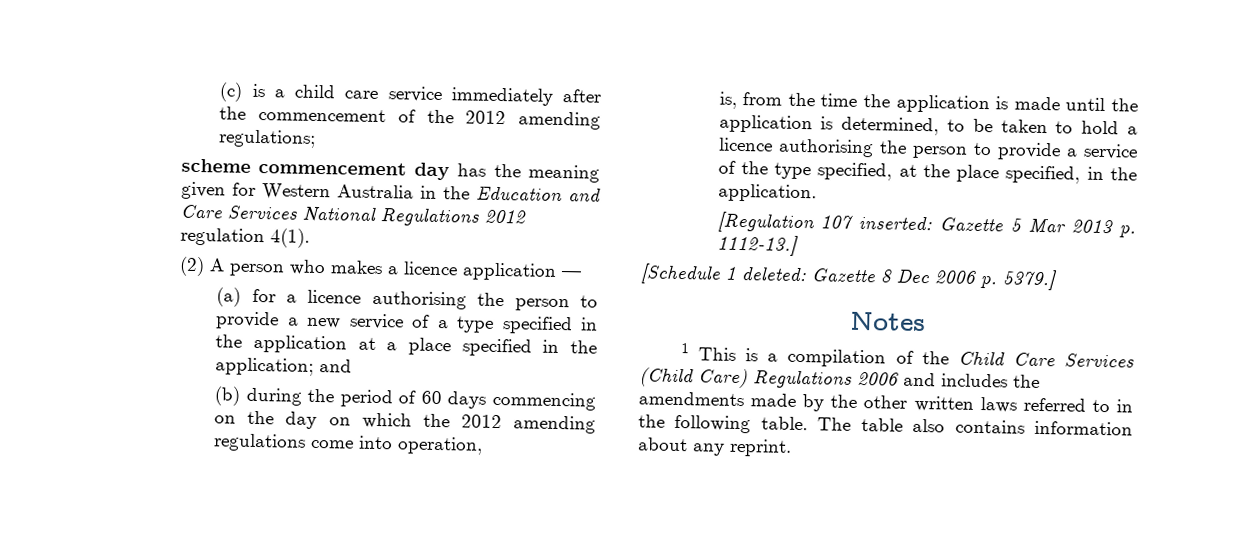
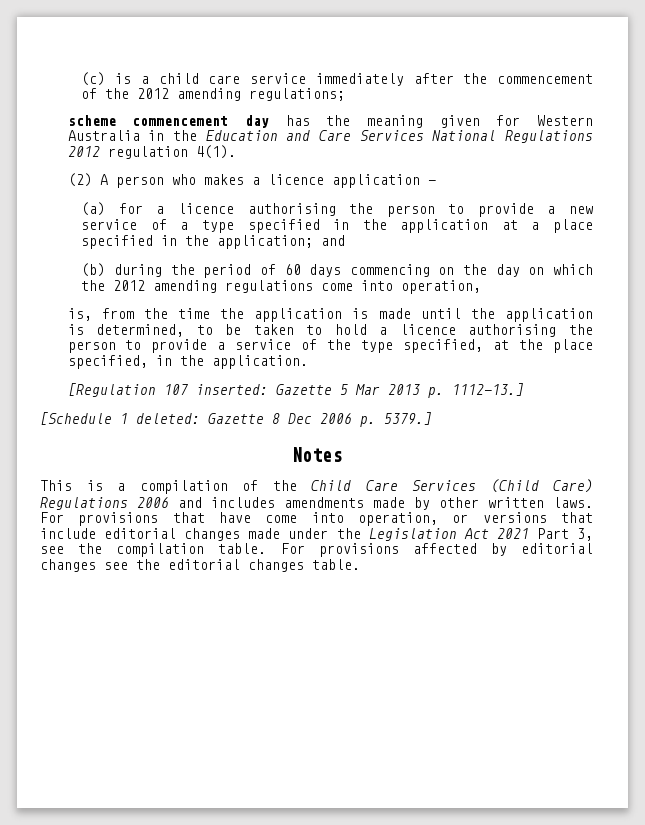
[680,343,689,354] 1 -> (342, 454) none
[1013,374,1040,388] the -> (275, 502) none
[830,394,858,408] the -> (430, 503) none
[979,396,1133,413] [638,414,1133,436] [637,437,792,457] laws referred to in the following table. The table also contains information about any reprint. -> [553,497,593,508] [40,512,593,526] [40,528,594,541] [40,543,593,557] [40,559,360,572] laws. For provisions that have come into operation, or versions that include editorial changes made under the Legislation Act 2021 Part 3, see the compilation table. For provisions affected by editorial changes see the editorial changes table.

